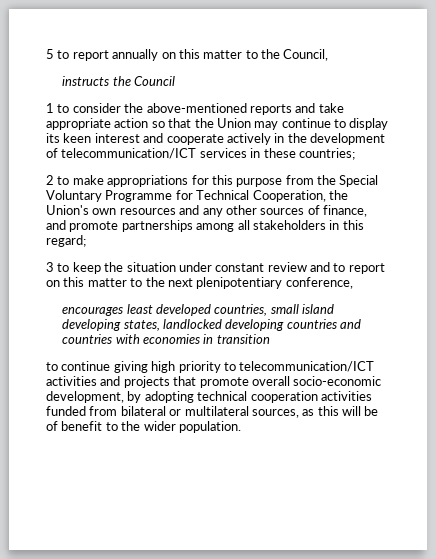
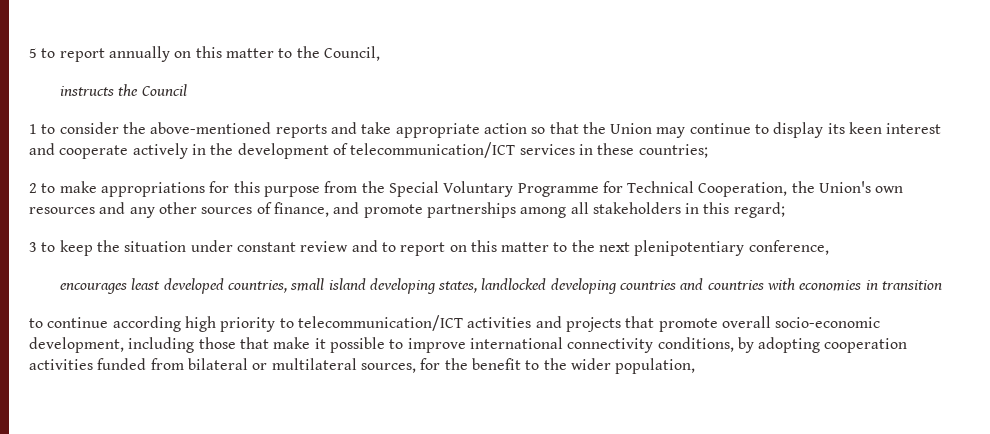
[113,361,148,373] giving -> [112,316,181,332] according
(124, 397) none -> [128,337,734,353] including those that make it possible to improve international connectivity conditions,
[197,391,248,401] technical -> (821, 345) none
[302,406,379,416] [46,421,58,431] as this will be of -> [420,358,468,370] for the
[178,421,241,433] population. -> [615,358,696,374] population,

